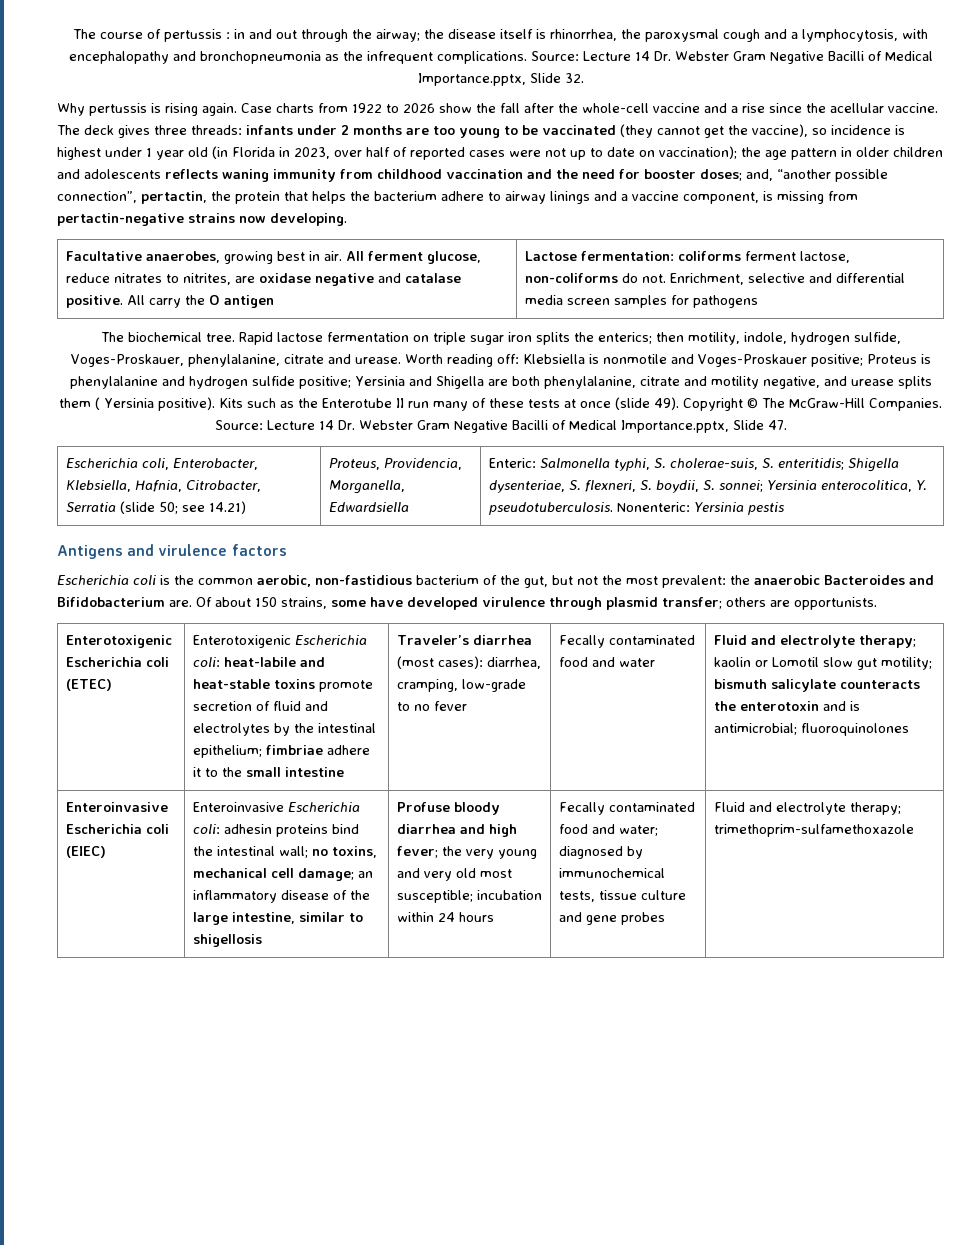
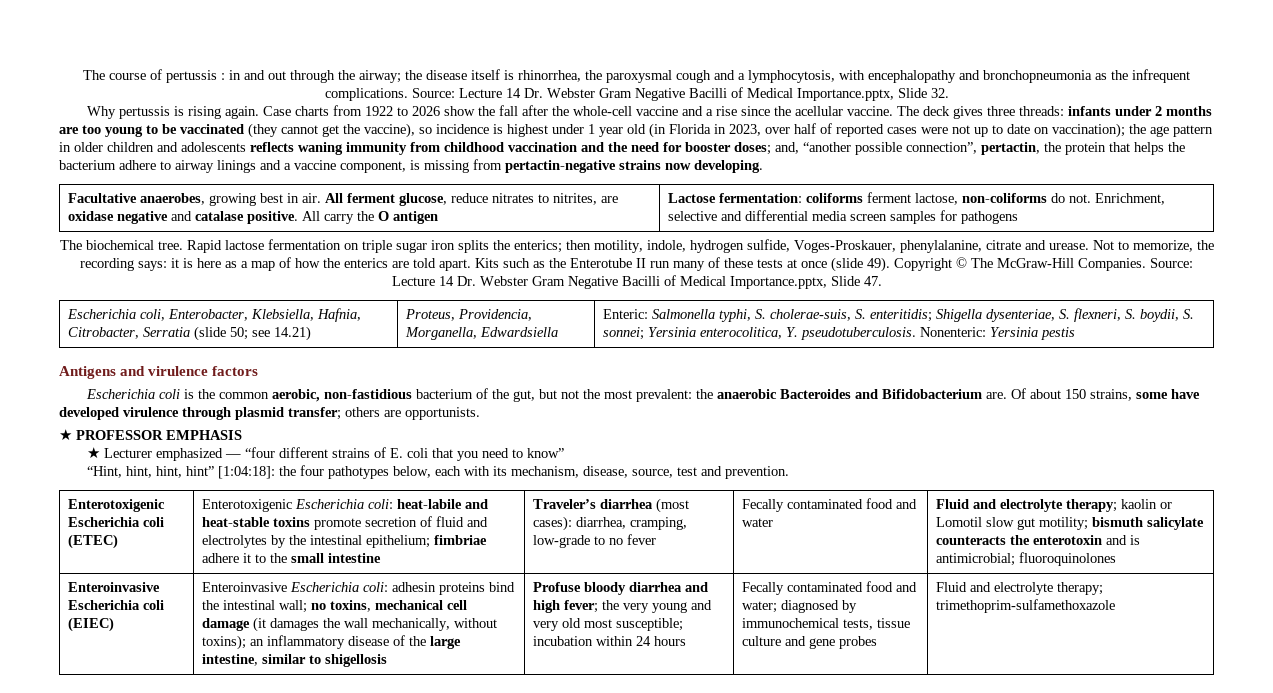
[404,354,931,367] [69,376,932,389] [59,397,215,411] Worth reading off: Klebsiella is nonmotile and Voges-Proskauer positive; Proteus is phenylalanine and hydrogen sulfide positive; Yersinia and Shigella are both phenylalanine, citrate and motility negative, and urease splits them ( Yersinia positive). -> [1092,240,1214,252] [80,257,471,271] Not to memorize, the recording says: it is here as a map of how the enterics are told apart.
(877, 603) none -> [59,429,242,441] [86,447,564,461] [86,465,789,479] // ★ PROFESSOR EMPHASIS // ★ Lecturer emphasized — “four different strains of E. coli that you need to know” // “Hint, hint, hint, hint” [1:04:18]: the four pathotypes below, each with its mechanism, disease, source, test and prevention.
[297,868,354,881] damage; -> [202,617,498,632] [202,635,247,650] damage (it damages the wall mechanically, without toxins);

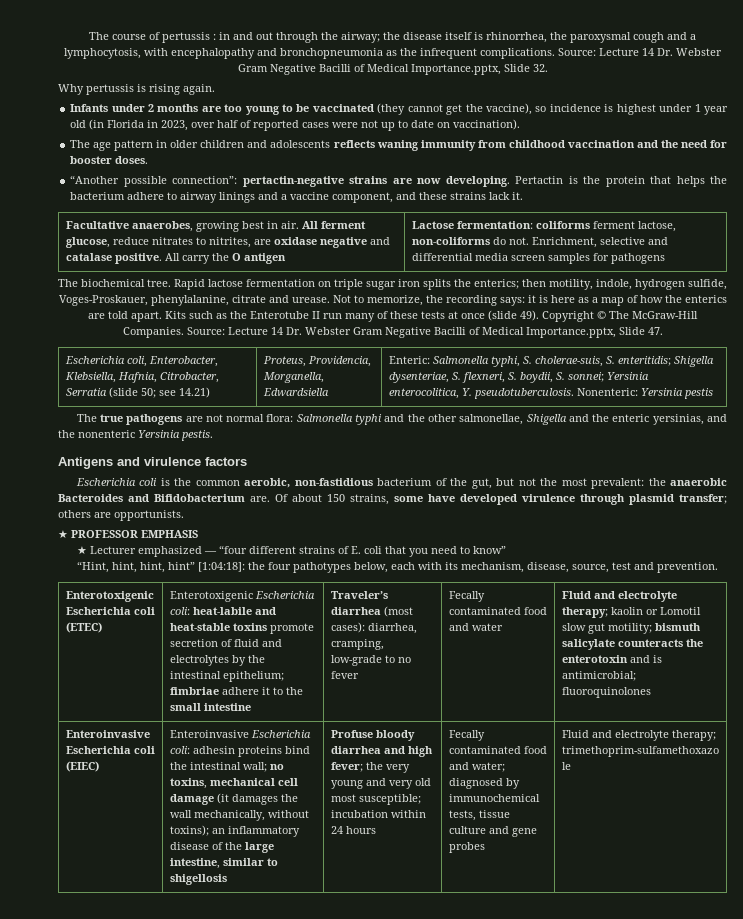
[262,105,1111,119] Case charts from 1922 to 2026 show the fall after the whole-cell vaccine and a rise since the acellular vaccine. The deck gives three threads: infants -> [70,104,109,112] // Infants
[1052,123,1146,138] vaccination); the -> [453,119,521,130] [70,140,91,148] vaccination). // The
[734,142,1040,155] doses; and, “another possible connection”, pertactin, -> [115,156,149,164] [70,175,578,187] doses. // “Another possible connection”: pertactin-negative strains are now developing. Pertactin is
[410,159,763,173] is missing from pertactin-negative strains now developing. -> [396,192,524,200] and these strains lack it.
(1076, 333) none -> [76,414,727,425] [58,430,213,441] // The true pathogens are not normal flora: Salmonella typhi and the other salmonellae, Shigella and the enteric yersinias, and the nonenteric Yersinia pestis.

